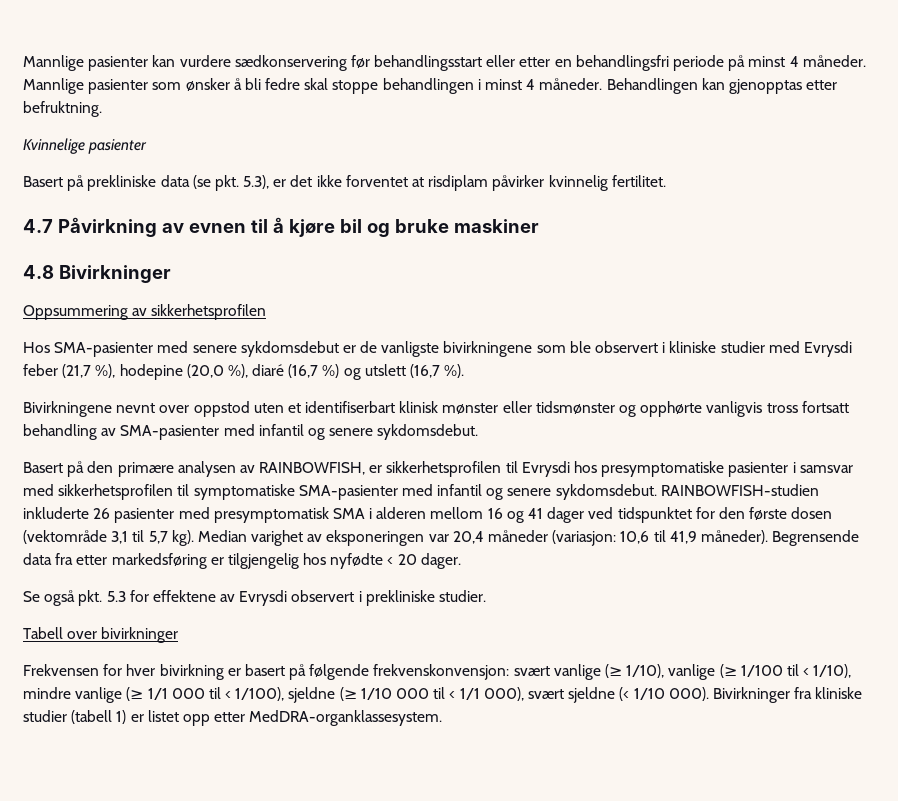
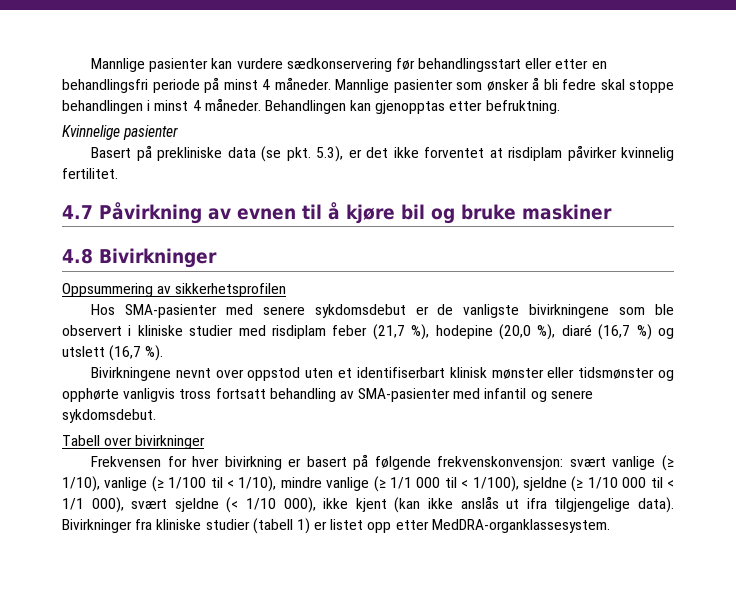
[803,341,852,357] Evrysdi -> [272,325,326,339] risdiplam
[23,461,853,477] [23,484,819,500] [23,507,833,523] [23,530,860,546] [23,553,461,569] [23,590,487,606] // Basert på den primære analysen av RAINBOWFISH, er sikkerhetsprofilen til Evrysdi hos presymptomatiske pasienter i samsvar med sikkerhetsprofilen til symptomatiske SMA-pasienter med infantil og senere sykdomsdebut. RAINBOWFISH-studien inkluderte 26 pasienter med presymptomatisk SMA i alderen mellom 16 og 41 dager ved tidspunktet for den første dosen (vektområde 3,1 til 5,7 kg). Median varighet av eksponeringen var 20,4 måneder (variasjon: 10,6 til 41,9 måneder). Begrensende data fra etter markedsføring er tilgjengelig hos nyfødte < 20 dager. // Se også pkt. 5.3 for effektene av Evrysdi observert i prekliniske studier. -> (156, 416) none
[668,687,709,701] 000). -> [283,496,675,513] 000), ikke kjent (kan ikke anslås ut ifra tilgjengelige data).

